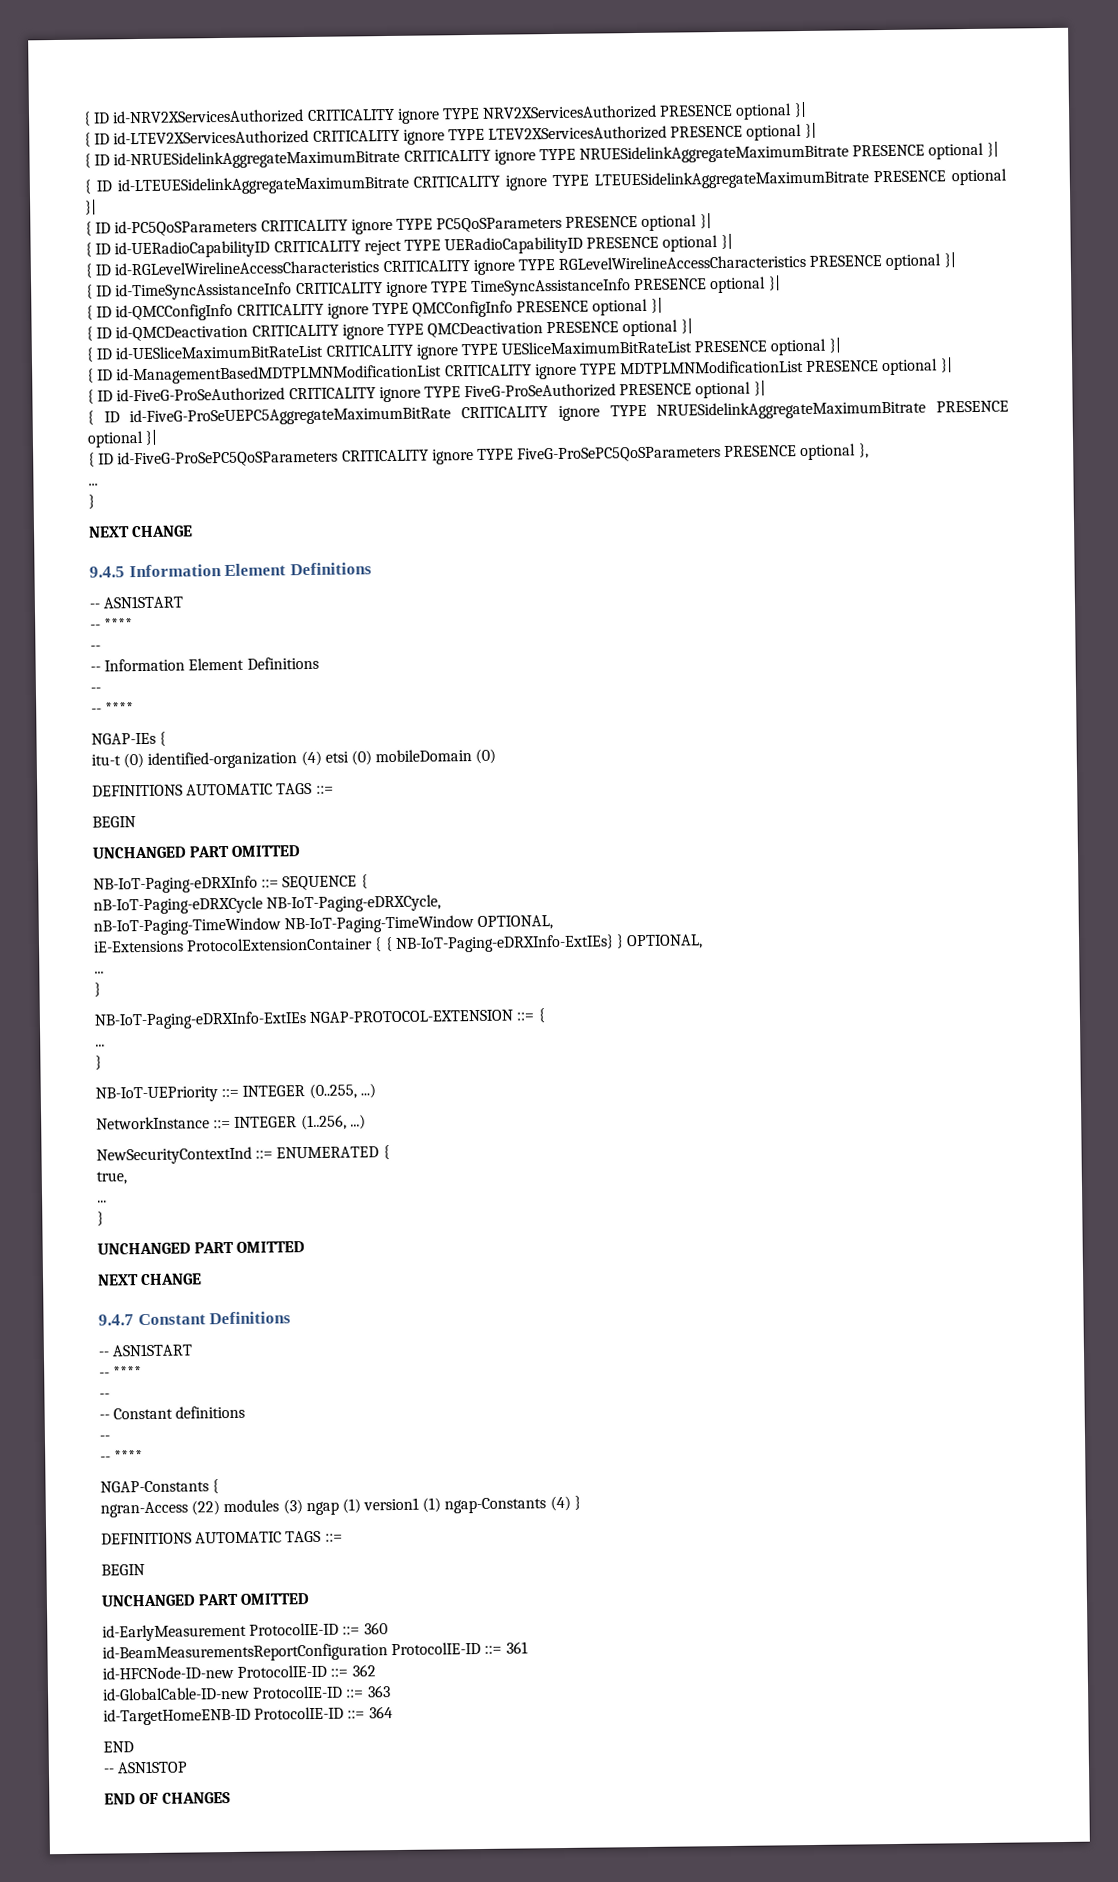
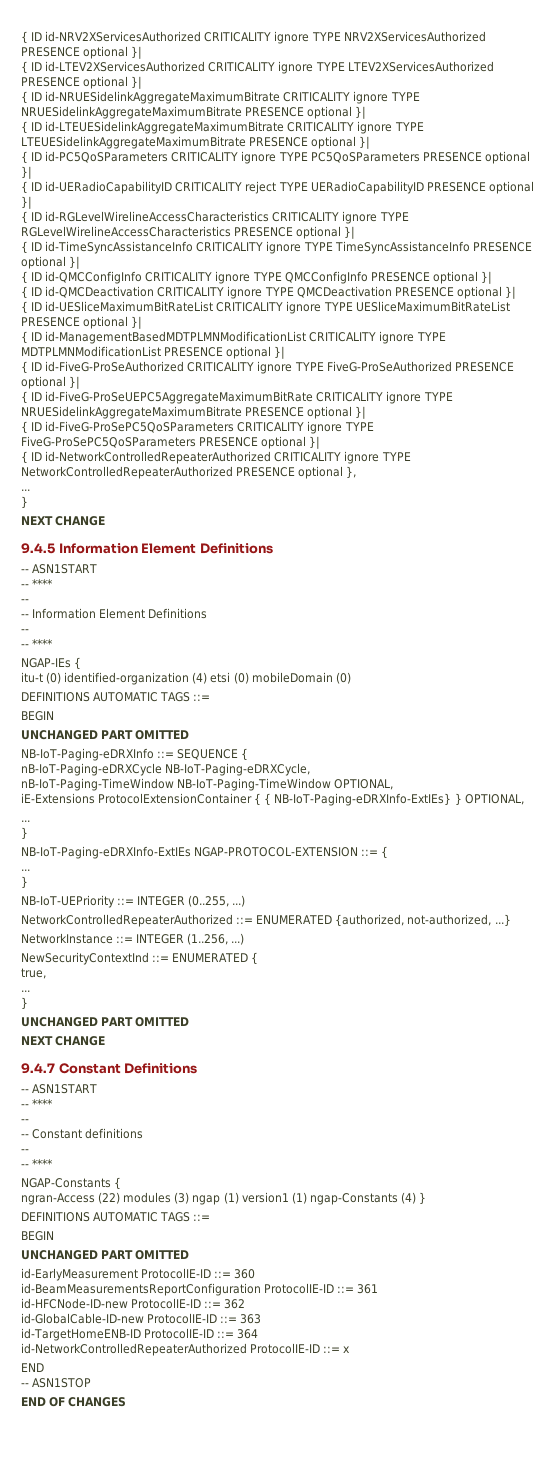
(857, 452) none -> [309,436,321,449] [21,451,411,464] [21,466,344,479] }| // { ID id-NetworkControlledRepeaterAuthorized CRITICALITY ignore TYPE NetworkControlledRepeaterAuthorized PRESENCE optional
(376, 1091) none -> [21,914,511,927] // NetworkControlledRepeaterAuthorized ::= ENUMERATED {authorized, not-authorized, ...}
(393, 1712) none -> [21,1343,351,1356] // id-NetworkControlledRepeaterAuthorized ProtocolIE-ID ::= x

